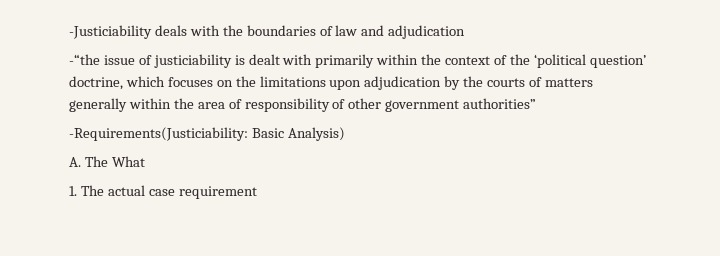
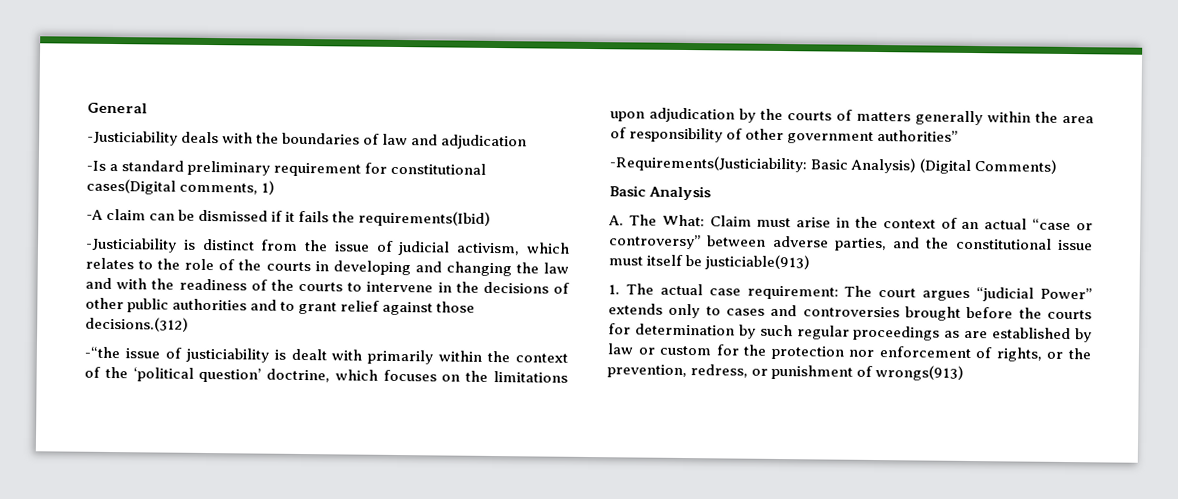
(69, 32) none -> [87,102,147,114] General //
(466, 32) none -> [86,160,487,177] [86,178,276,195] [86,208,492,227] [85,237,570,256] [85,257,569,277] [85,277,571,294] [85,297,476,316] [85,316,189,332] // -Is a standard preliminary requirement for constitutional cases(Digital comments, 1) // -A claim can be dismissed if it fails the requirements(Ibid) // -Justiciability is distinct from the issue of judicial activism, which relates to the role of the courts in developing and changing the law and with the readiness of the courts to intervene in the decisions of other public authorities and to grant relief against those decisions.(312)
[69,156,145,167] [69,185,257,199] // A. The What // 1. The actual case requirement -> [919,158,1058,175] [609,185,712,201] [608,214,1093,231] [609,234,1093,252] [608,254,811,271] [608,283,1092,302] [608,303,1092,321] [608,323,1092,343] [607,343,1091,362] [607,364,965,381] (Digital Comments) // Basic Analysis // A. The What: Claim must arise in the context of an actual “case or controversy” between adverse parties, and the constitutional issue must itself be justiciable(913) // 1. The actual case requirement: The court argues “judicial Power” extends only to cases and controversies brought before the courts for determination by such regular proceedings as are established by law or custom for the protection nor enforcement of rights, or the prevention, redress, or punishment of wrongs(913)

